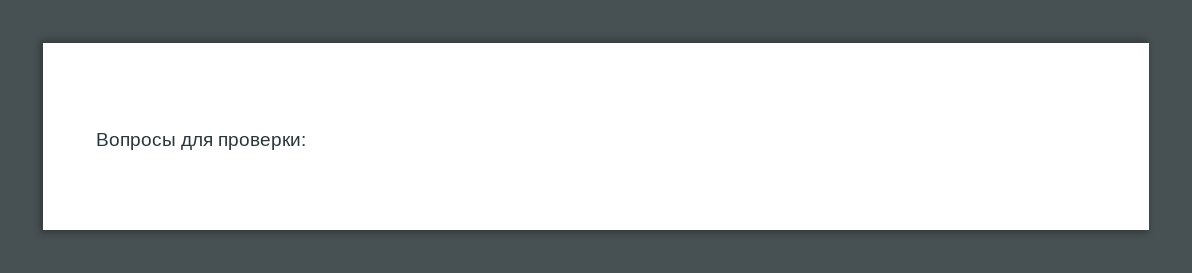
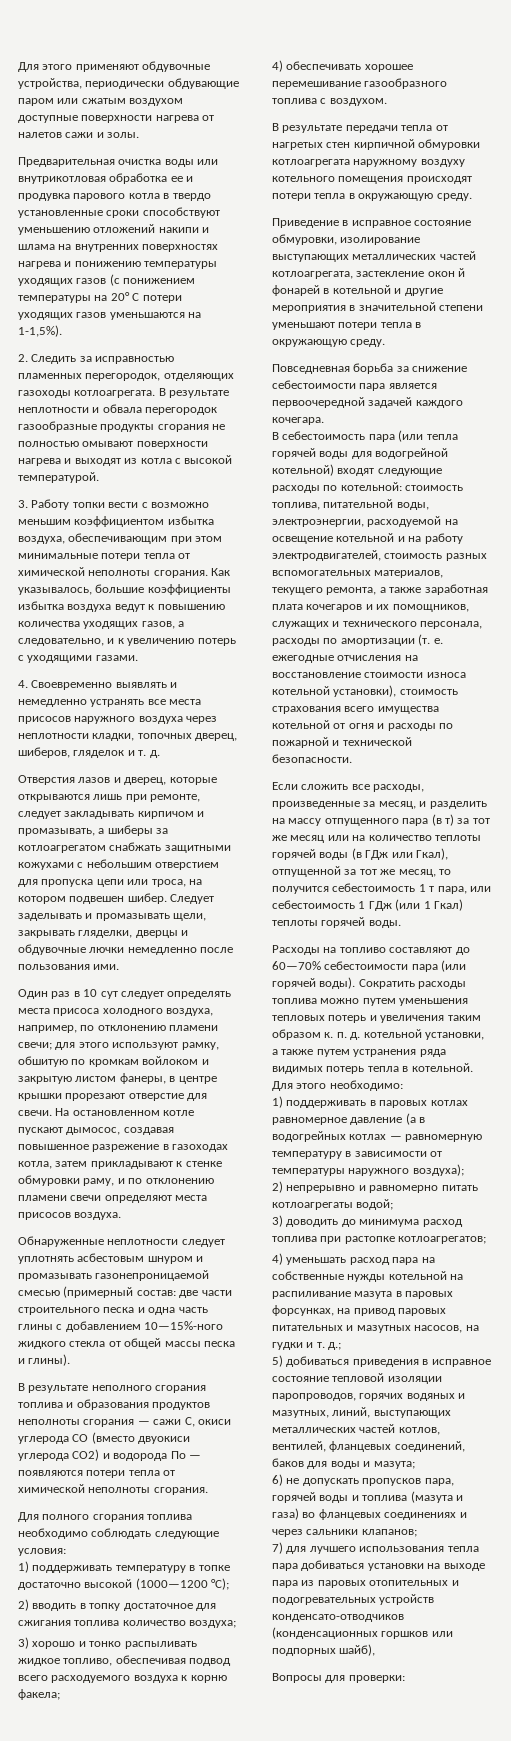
(96, 141) none -> [18,61,211,72] [18,78,239,89] [18,98,184,106] [18,115,215,123] [18,132,140,138] [18,157,219,167] [18,173,194,184] [18,193,211,201] [18,207,220,218] [18,224,210,235] [18,244,219,252] [18,261,218,269] [18,274,196,286] [18,292,182,303] [18,312,202,320] [18,325,62,337] [18,354,175,364] [18,373,234,381] [18,388,230,398] [18,404,218,415] [18,421,226,432] [18,441,208,449] [18,455,233,466] [18,472,99,483] [18,499,209,510] [18,516,214,527] [18,533,223,544] [18,553,191,561] [18,567,231,578] [18,584,231,595] [18,601,225,612] [18,621,185,629] [18,638,236,646] [18,655,138,663] [18,680,178,690] [18,699,202,707] [18,716,218,724] [18,733,238,741] [18,747,160,758] [18,775,217,785] [18,794,201,802] [18,811,205,819] [18,825,169,836] [18,842,231,853] [18,859,220,870] [18,879,202,887] [18,893,215,904] [18,913,207,921] [18,930,189,938] [18,944,234,955] [18,964,120,970] [18,989,232,999] [18,1008,214,1016] [18,1025,219,1033] [18,1042,219,1050] [18,1056,209,1067] [18,1073,217,1084] [18,1093,208,1101] [18,1108,195,1116] [18,1127,174,1135] [18,1144,229,1152] [18,1161,222,1169] [18,1175,214,1186] [18,1195,208,1203] [18,1212,122,1220] [18,1236,225,1247] [18,1253,204,1264] [18,1270,210,1281] [18,1286,232,1298] [18,1307,208,1315] [18,1321,224,1332] [18,1338,235,1349] [18,1354,71,1366] [18,1383,207,1393] [18,1399,211,1410] [18,1417,231,1427] [18,1432,191,1444] [18,1449,201,1461] [18,1470,176,1478] [18,1484,208,1495] [18,1512,193,1522] [18,1528,219,1539] [18,1548,66,1556] [18,1561,230,1573] [18,1578,230,1590] [18,1599,216,1611] [18,1620,237,1628] [18,1637,197,1649] [18,1655,232,1666] [18,1675,227,1683] [18,1689,60,1700] [272,60,413,72] [272,78,448,89] [272,98,387,106] [272,123,448,133] [272,139,481,150] [272,159,465,167] [272,176,472,184] [272,193,472,201] [272,218,472,228] [272,234,421,245] [272,251,476,262] [272,268,466,279] [272,285,443,296] [272,302,484,313] [272,322,422,330] [272,339,386,347] [272,363,468,374] [272,380,437,391] [272,397,463,408] [272,417,324,425] [272,430,458,442] [272,448,449,459] [272,464,442,476] [272,482,464,493] [272,499,429,510] [272,516,458,527] [272,533,463,544] [272,550,487,561] [272,570,444,578] [272,584,488,595] [272,604,469,612] [272,621,483,629] [272,634,443,646] [272,655,418,663] [272,672,466,678] [272,685,458,697] [272,706,439,714] [272,720,453,731] [272,737,412,748] [272,754,352,763] [272,782,425,792] [272,801,487,809] [272,814,490,826] [272,835,481,843] [272,848,448,860] [272,866,451,877] [272,883,491,894] [272,899,463,911] [272,917,401,928] [272,945,470,955] [272,960,467,972] [272,977,467,989] [272,998,469,1006] [272,1015,481,1023] [272,1029,484,1040] [272,1049,446,1057] [272,1063,473,1074] [272,1080,403,1091] [272,1096,468,1108] [272,1113,426,1125] [272,1131,483,1142] [272,1151,443,1159] [272,1164,464,1176] [272,1181,478,1193] [272,1199,394,1210] [272,1215,463,1227] [272,1236,487,1244] [272,1253,435,1265] [272,1271,464,1282] [272,1291,454,1299] [272,1305,447,1316] [272,1325,479,1333] [272,1342,342,1350] [272,1355,491,1367] [272,1373,442,1384] [272,1393,466,1401] [272,1407,451,1418] [272,1424,440,1435] [272,1441,465,1452] [272,1458,415,1469] [272,1474,454,1486] [272,1491,463,1503] [272,1508,467,1520] [272,1529,417,1537] [272,1542,479,1554] [272,1560,485,1571] [272,1580,459,1588] [272,1594,435,1605] [272,1614,404,1622] [272,1627,453,1639] [272,1644,376,1656] Для этого применяют обдувочные устройства, периодически обдувающие паром или сжатым воздухом доступные поверхности нагрева от налетов сажи и золы. // Предварительная очистка воды или внутрикотловая обработка ее и продувка парового котла в твердо установленные сроки способствуют уменьшению отложений накипи и шлама на внутренних поверхностях нагрева и понижению температуры уходящих газов (с понижением температуры на 20° С потери уходящих газов уменьшаются на 1-1,5%). // 2. Следить за исправностью пламенных перегородок, отделяющих газоходы котлоагрегата. В результате неплотности и обвала перегородок газообразные продукты сгорания не полностью омывают поверхности нагрева и выходят из котла с высокой температурой. // 3. Работу топки вести с возможно меньшим коэффициентом избытка воздуха, обеспечивающим при этом минимальные потери тепла от химической неполноты сгорания. Как указывалось, большие коэффициенты избытка воздуха ведут к повышению количества уходящих газов, а следовательно, и к увеличению потерь с уходящими газами. // 4. Своевременно выявлять и немедленно устранять все места присосов наружного воздуха через неплотности кладки, топочных дверец, шиберов, гляделок и т. д. // Отверстия лазов и дверец, которые открываются лишь при ремонте, следует закладывать кирпичом и промазывать, а шиберы за котлоагрегатом снабжать защитными кожухами с небольшим отверстием для пропуска цепи или троса, на котором подвешен шибер. Следует заделывать и промазывать щели, закрывать гляделки, дверцы и обдувочные лючки немедленно после пользования ими. // Один раз в 10 сут следует определять места присоса холодного воздуха, например, по отклонению пламени свечи; для этого используют рамку, обшитую по кромкам войлоком и закрытую листом фанеры, в центре крышки прорезают отверстие для свечи. На остановленном котле пускают дымосос, создавая повышенное разрежение в газоходах котла, затем прикладывают к стенке обмуровки раму, и по отклонению пламени свечи определяют места присосов воздуха. // Обнаруженные неплотности следует уплотнять асбестовым шнуром и промазывать газонепроницаемой смесью (примерный состав: две части строительного песка и одна часть глины с добавлением 10—15%-ного жидкого стекла от общей массы песка и глины). // В результате неполного сгорания топлива и образования продуктов неполноты сгорания — сажи С, окиси углерода СО (вместо двуокиси углерода СО2) и водорода По — появляются потери тепла от химической неполноты сгорания. // Для полного сгорания топлива необходимо соблюдать следующие условия: // 1) поддерживать температуру в топке достаточно высокой (1000—1200 °С); // 2) вводить в топку достаточное для сжигания топлива количество воздуха; // 3) хорошо и тонко распыливать жидкое топливо, обеспечивая подвод всего расходуемого воздуха к корню факела; // 4) обеспечивать хорошее перемешивание газообразного топлива с воздухом. // В результате передачи тепла от нагретых стен кирпичной обмуровки котлоагрегата наружному воздуху котельного помещения происходят потери тепла в окружающую среду. // Приведение в исправное состояние обмуровки, изолирование выступающих металлических частей котлоагрегата, застекление окон й фонарей в котельной и другие мероприятия в значительной степени уменьшают потери тепла в окружающую среду. // Повседневная борьба за снижение себестоимости пара является первоочередной задачей каждого кочегара. // В себестоимость пара (или тепла горячей воды для водогрейной котельной) входят следующие расходы по котельной: стоимость топлива, питательной воды, электроэнергии, расходуемой на освещение котельной и на работу электродвигателей, стоимость разных вспомогательных материалов, текущего ремонта, а также заработная плата кочегаров и их помощников, служащих и технического персонала, расходы по амортизации (т. е. ежегодные отчисления на восстановление стоимости износа котельной установки), стоимость страхования всего имущества котельной от огня и расходы по пожарной и технической безопасности. // Если сложить все расходы, произведенные за месяц, и разделить на массу отпущенного пара (в т) за тот же месяц или на количество теплоты горячей воды (в ГДж или Гкал), отпущенной за тот же месяц, то получится себестоимость 1 т пара, или себестоимость 1 ГДж (или 1 Гкал) теплоты горячей воды. // Расходы на топливо составляют до 60—70% себестоимости пара (или горячей воды). Сократить расходы топлива можно путем уменьшения тепловых потерь и увеличения таким образом к. п. д. котельной установки, а также путем устранения ряда видимых потерь тепла в котельной. Для этого необходимо: // 1) поддерживать в паровых котлах равномерное давление (а в водогрейных котлах — равномерную температуру в зависимости от температуры наружного воздуха); // 2) непрерывно и равномерно питать котлоагрегаты водой; // 3) доводить до минимума расход топлива при растопке котлоагрегатов; // 4) уменьшать расход пара на собственные нужды котельной на распиливание мазута в паровых форсунках, на привод паровых питательных и мазутных насосов, на гудки и т. д.; // 5) добиваться приведения в исправное состояние тепловой изоляции паропроводов, горячих водяных и мазутных, линий, выступающих металлических частей котлов, вентилей, фланцевых соединений, баков для воды и мазута; // 6) не допускать пропусков пара, горячей воды и топлива (мазута и газа) во фланцевых соединениях и через сальники клапанов; // 7) для лучшего использования тепла пара добиваться установки на выходе пара из паровых отопительных и подогревательных устройств конденсато-отводчиков (конденсационных горшков или подпорных шайб), //

